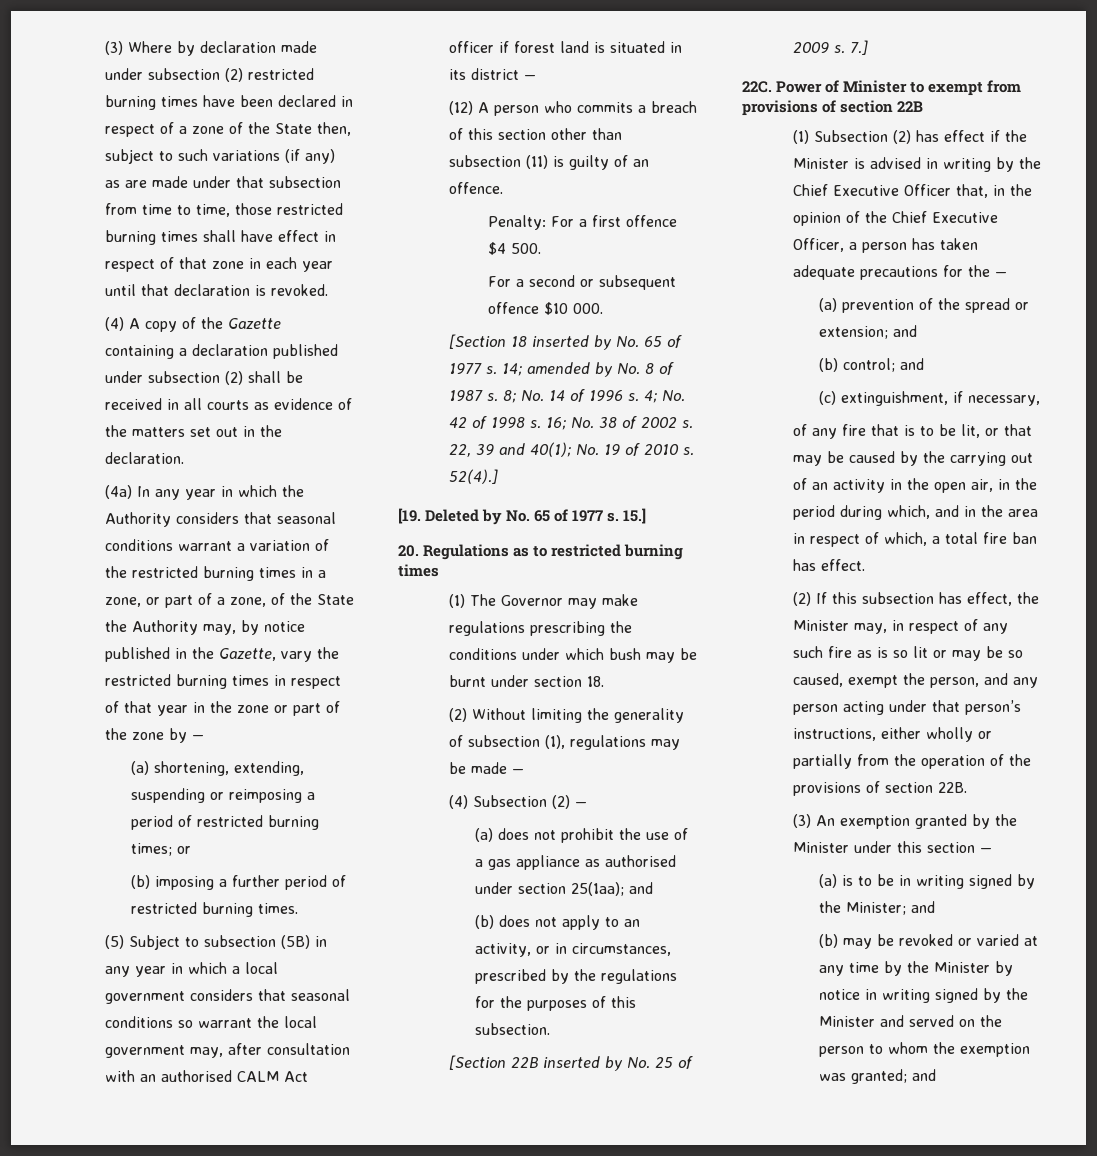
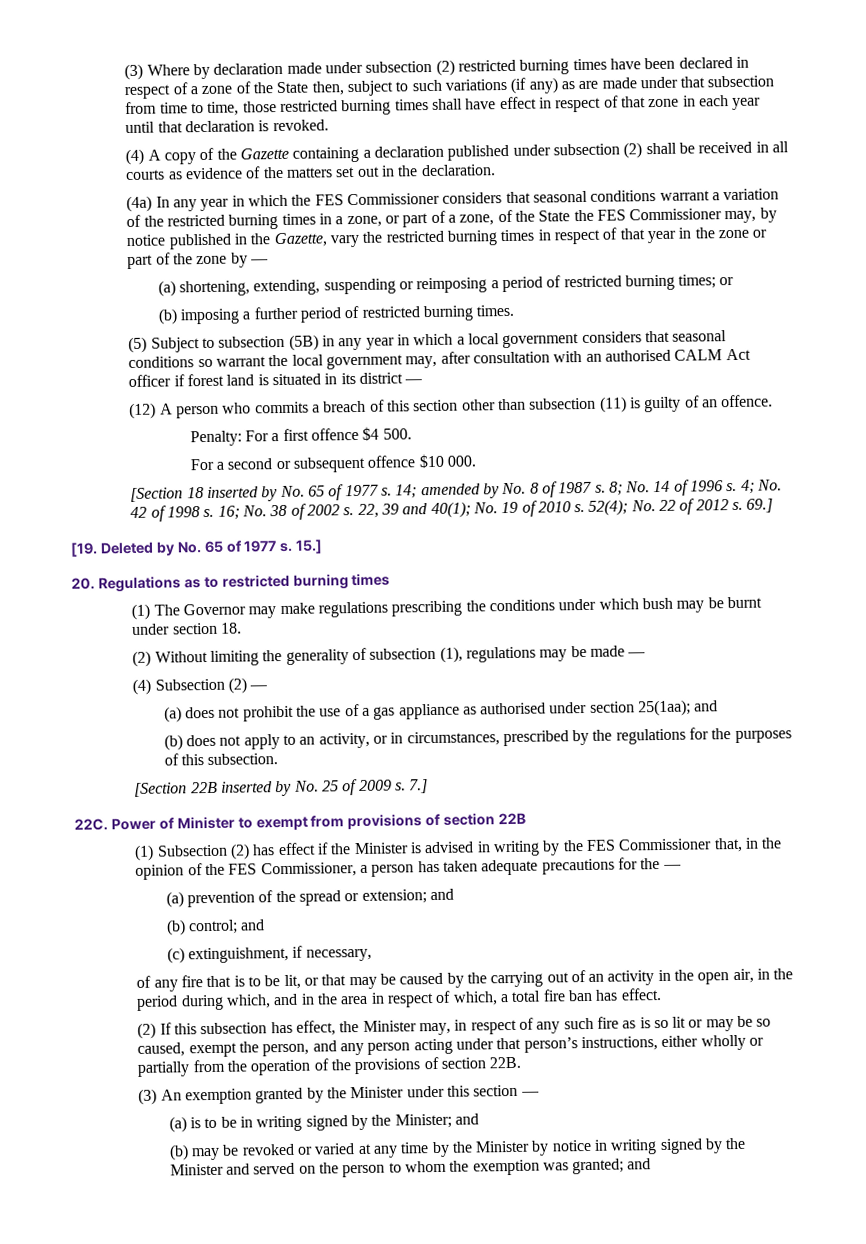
[105,512,172,527] Authority -> [314,192,440,206] FES Commissioner
[132,620,199,635] Authority -> [596,208,723,221] FES Commissioner
[449,469,499,484] 52(4).] -> [588,498,774,516] 52(4); No. 22 of 2012 s. 69.]
[793,184,952,196] Chief Executive Officer -> [585,838,713,851] FES Commissioner
[892,211,999,223] [793,238,845,252] Chief Executive Officer, -> [228,862,357,878] FES Commissioner,

